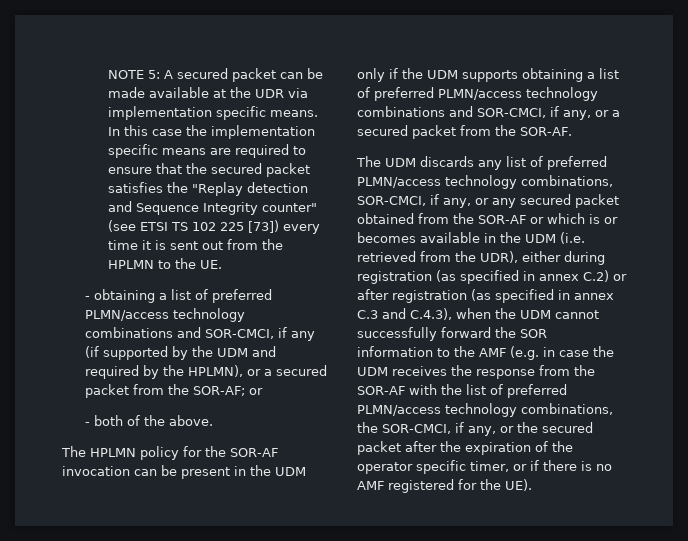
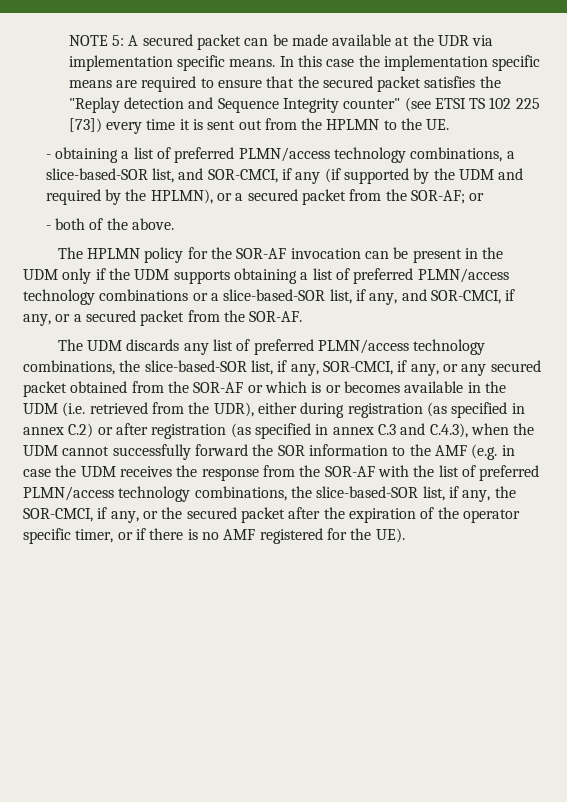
[84,327,173,338] combinations -> [410,147,515,162] [45,168,175,183] combinations, a slice-based-SOR list,
(445, 111) none -> [192,289,398,305] or a slice-based-SOR list, if any,
(613, 181) none -> [119,360,319,376] the slice-based-SOR list, if any,
(378, 427) none -> [316,486,516,502] slice-based-SOR list, if any, the

